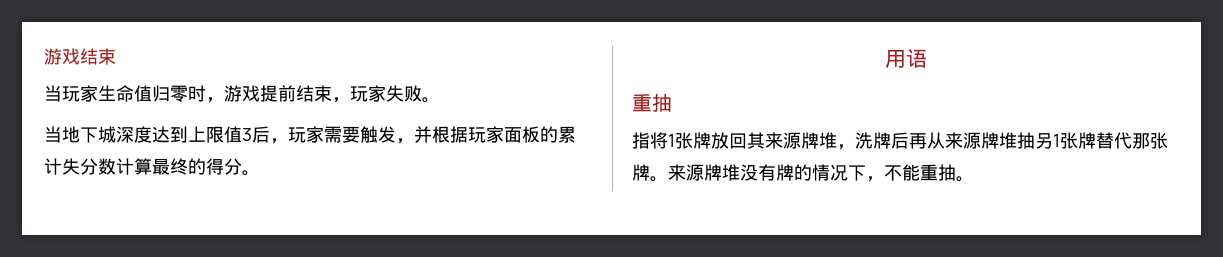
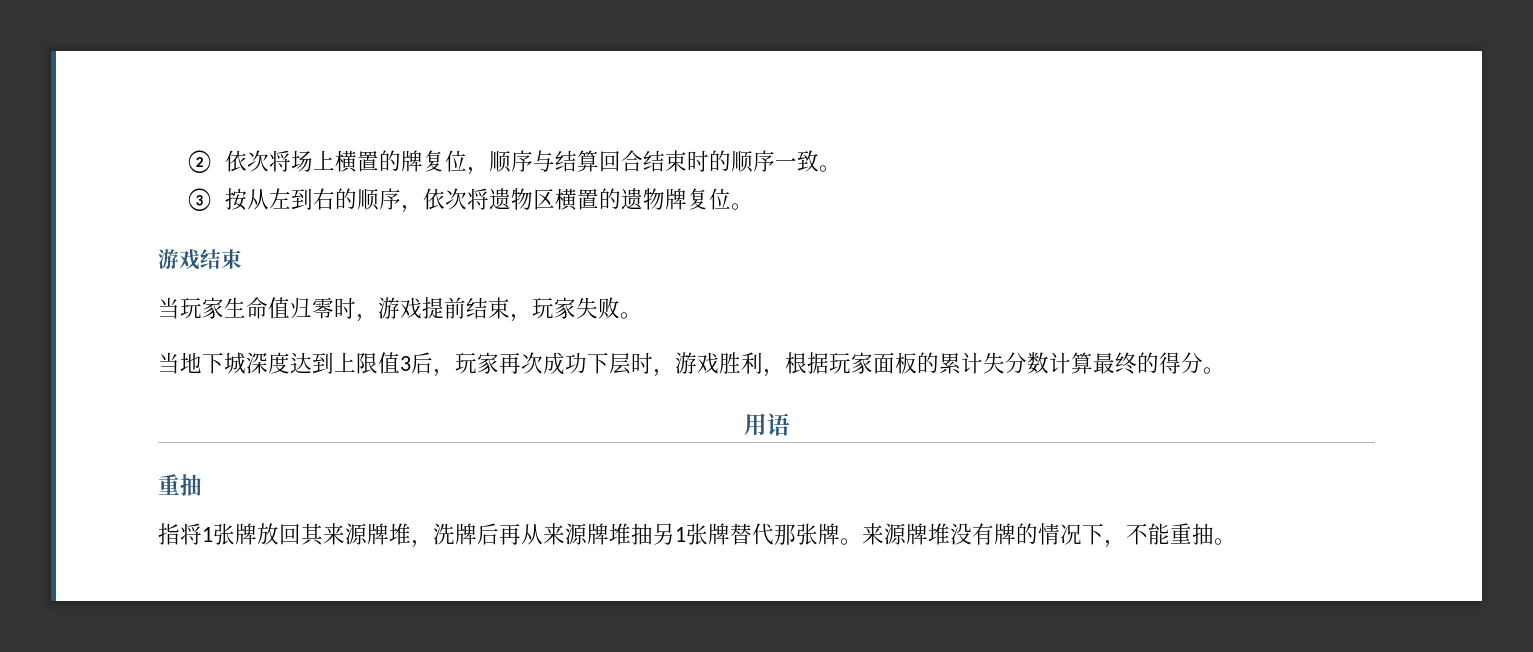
(44, 56) none -> [184,150,841,175] [184,188,753,213] ②依次将场上横置的牌复位，顺序与结算回合结束时的顺序一致。 // ③按从左到右的顺序，依次将遗物区横置的遗物牌复位。 //
[324,126,432,144] 需要触发，并 -> [499,352,785,377] 再次成功下层时，游戏胜利，

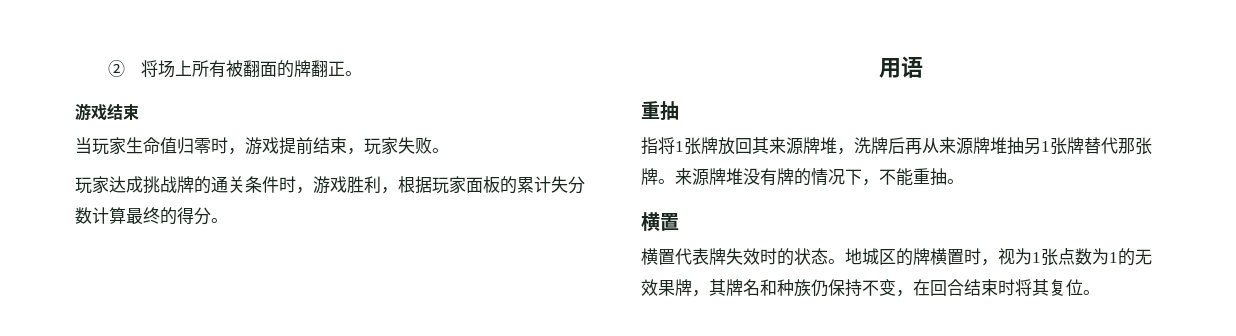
[224,150,841,175] [184,188,731,213] 依次将场上横置的牌复位，顺序与结算回合结束时的顺序一致。 // ③按从左到右的顺序，依次将遗物区横置的遗物牌复位 -> [141,60,346,78] 将场上所有被翻面的牌翻正
[158,352,631,377] 当地下城深度达到上限值3后，玩家再次成功下层 -> [75,176,279,194] 玩家达成挑战牌的通关条件
(1236, 541) none -> [641,212,679,231] [641,248,1152,266] [641,279,1100,297] // 横置 // 横置代表牌失效时的状态。地城区的牌横置时，视为1张点数为1的无效果牌，其牌名和种族仍保持不变，在回合结束时将其复位。

